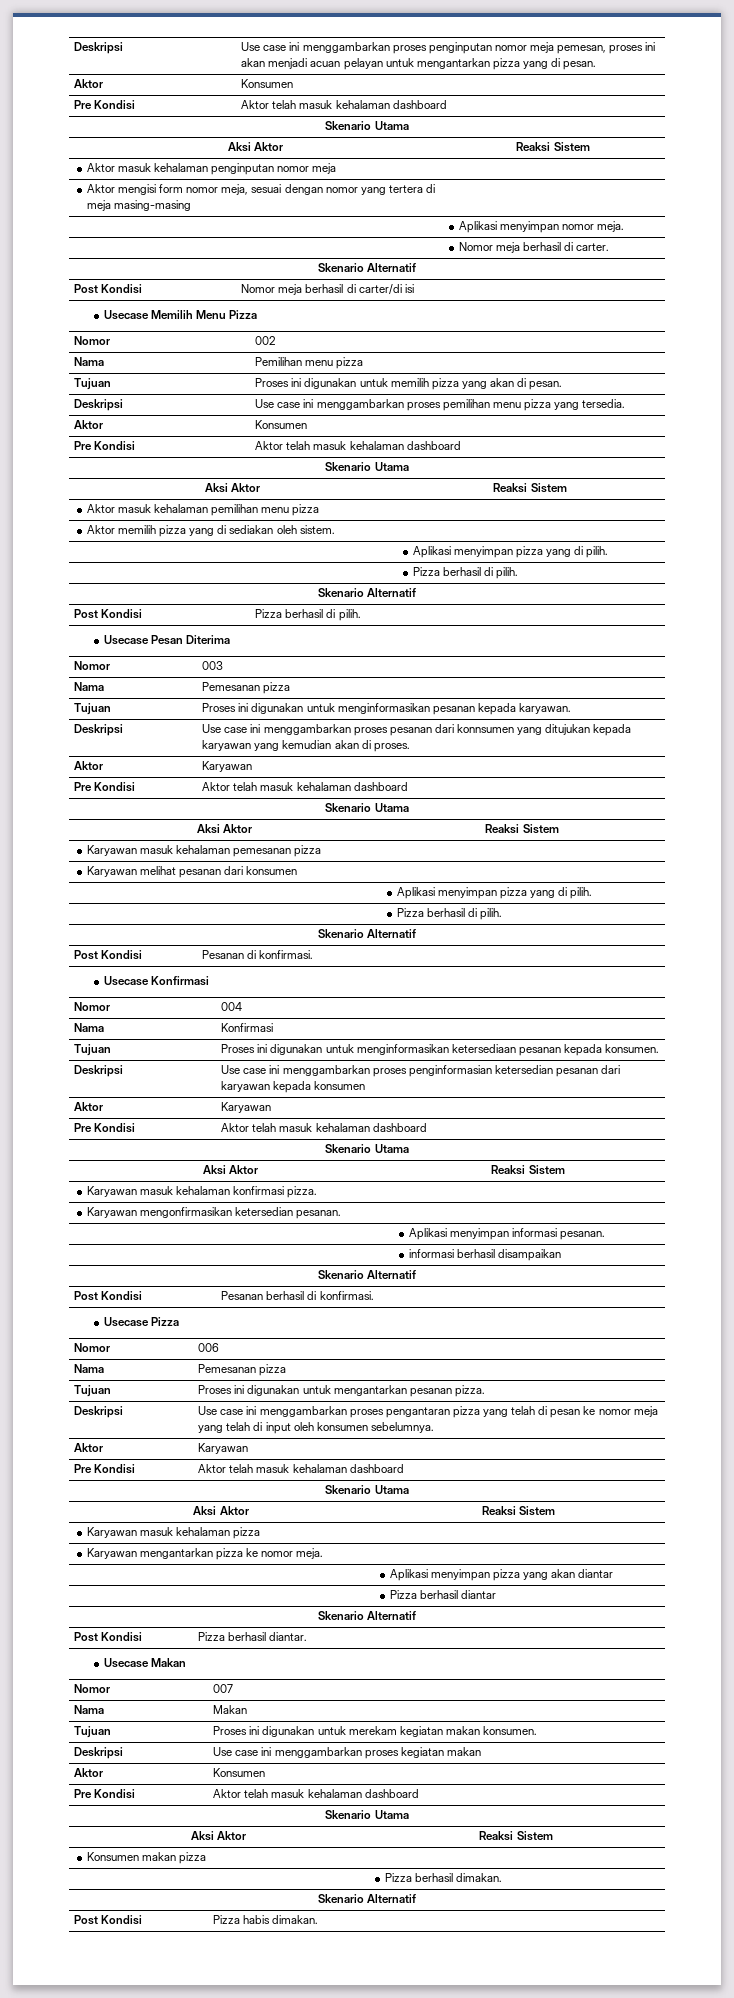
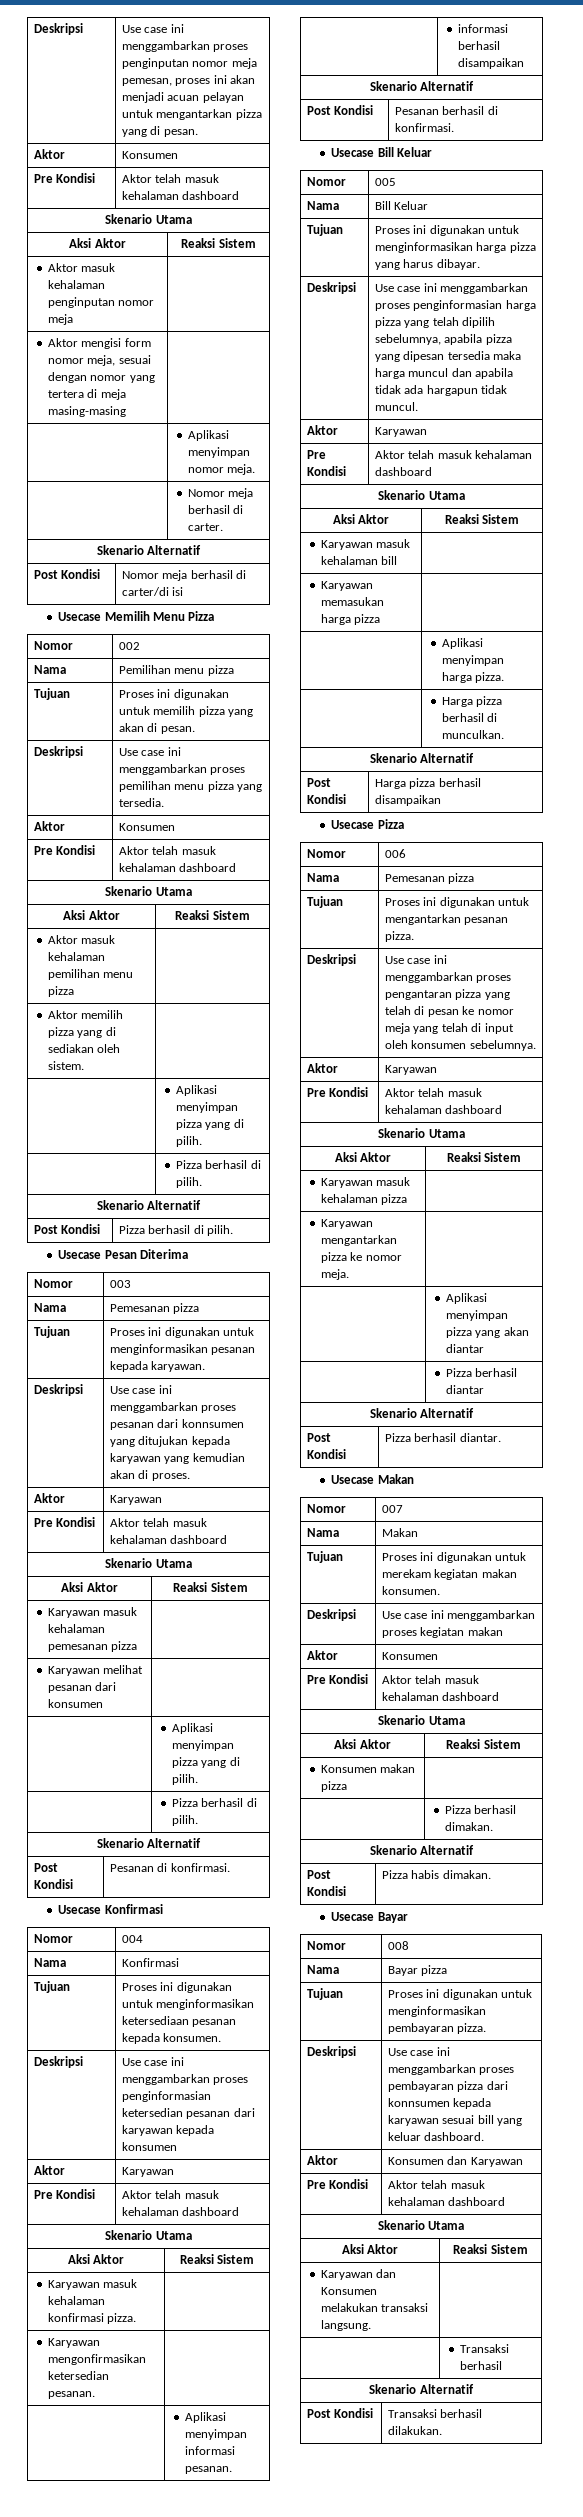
(374, 1295) none -> [331,147,433,157] [307,177,347,186] [375,178,397,186] [307,201,340,210] [375,201,429,210] [307,224,344,236] [375,225,520,236] [375,242,536,253] [375,259,480,270] [307,282,357,294] [375,283,529,294] [375,300,536,311] [375,317,496,328] [375,334,512,345] [375,351,522,362] [375,368,514,379] [375,385,508,396] [375,402,419,411] [307,425,339,435] [375,427,428,437] [307,450,327,459] [307,466,347,476] [375,450,533,459] [375,467,433,476] [378,490,465,500] [332,514,390,524] [444,514,520,524] [320,539,411,550] [320,556,398,565] [320,581,373,591] [320,597,384,606] [320,614,381,625] [441,638,483,649] [441,655,504,666] [441,672,505,683] [441,696,503,707] [441,713,498,722] [441,730,504,739] [369,753,475,763] [307,778,332,787] [307,794,347,804] [375,778,481,789] [375,795,442,806] // Usecase Bill Keluar // Nomor | 005 // Nama | Bill Keluar // Tujuan | Proses ini digunakan untuk menginformasikan harga pizza yang harus dibayar. // Deskripsi | Use case ini menggambarkan proses penginformasian harga pizza yang telah dipilih sebelumnya, apabila pizza yang dipesan tersedia maka harga muncul dan apabila tidak ada hargapun tidak muncul. // Aktor | Karyawan // Pre Kondisi | Aktor telah masuk kehalaman dashboard // Skenario Utama // Aksi Aktor | Reaksi Sistem // Karyawan masuk kehalaman bill | // Karyawan memasukan harga pizza | // | Aplikasi menyimpan harga pizza. // | Harga pizza berhasil di munculkan. // Skenario Alternatif // Post Kondisi | Harga pizza berhasil disampaikan
(319, 1919) none -> [331,1912,408,1923] [307,1941,347,1950] [388,1941,410,1950] [307,1965,340,1974] [388,1965,448,1976] [307,1988,344,2000] [388,1989,533,2000] [388,2006,487,2017] [388,2023,487,2034] [307,2046,357,2058] [388,2047,450,2056] [388,2064,515,2075] [388,2081,508,2092] [388,2098,492,2109] [388,2115,523,2126] [388,2132,485,2141] [307,2155,339,2165] [388,2156,523,2167] [307,2179,369,2189] [388,2180,485,2189] [388,2197,506,2206] [377,2220,465,2230] [341,2244,399,2254] [453,2244,528,2254] [320,2269,397,2280] [320,2287,377,2295] [320,2303,429,2312] [320,2320,371,2331] [459,2344,509,2353] [459,2361,502,2370] [369,2384,474,2394] [307,2408,374,2418] [388,2409,483,2418] [388,2426,443,2435] // Usecase Bayar // Nomor | 008 // Nama | Bayar pizza // Tujuan | Proses ini digunakan untuk menginformasikan pembayaran pizza. // Deskripsi | Use case ini menggambarkan proses pembayaran pizza dari konnsumen kepada karyawan sesuai bill yang keluar dashboard. // Aktor | Konsumen dan Karyawan // Pre Kondisi | Aktor telah masuk kehalaman dashboard // Skenario Utama // Aksi Aktor | Reaksi Sistem // Karyawan dan Konsumen melakukan transaksi langsung. | // | Transaksi berhasil // Skenario Alternatif // Post Kondisi | Transaksi berhasil dilakukan.

